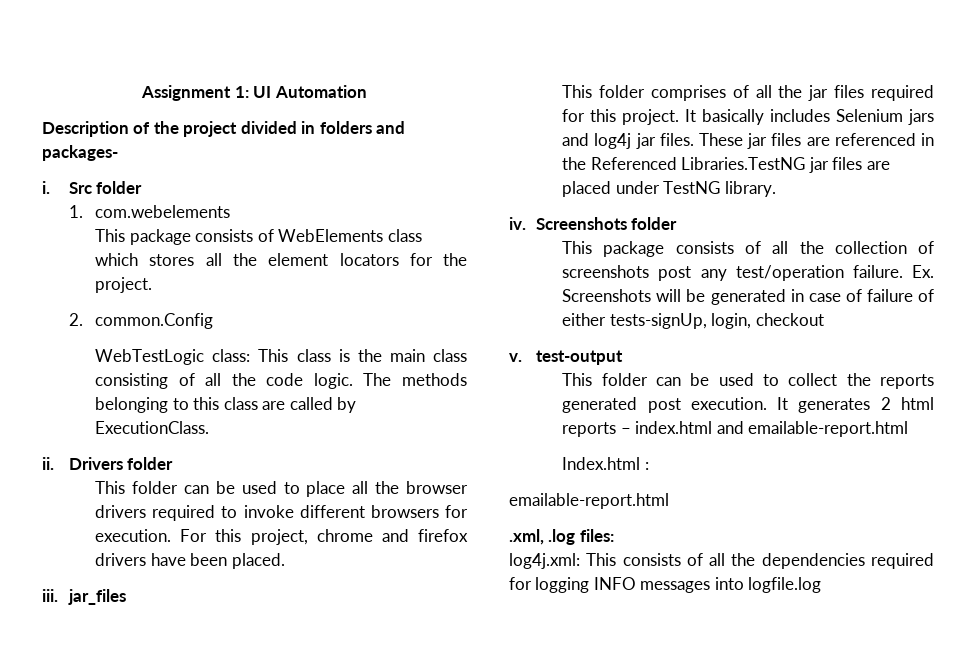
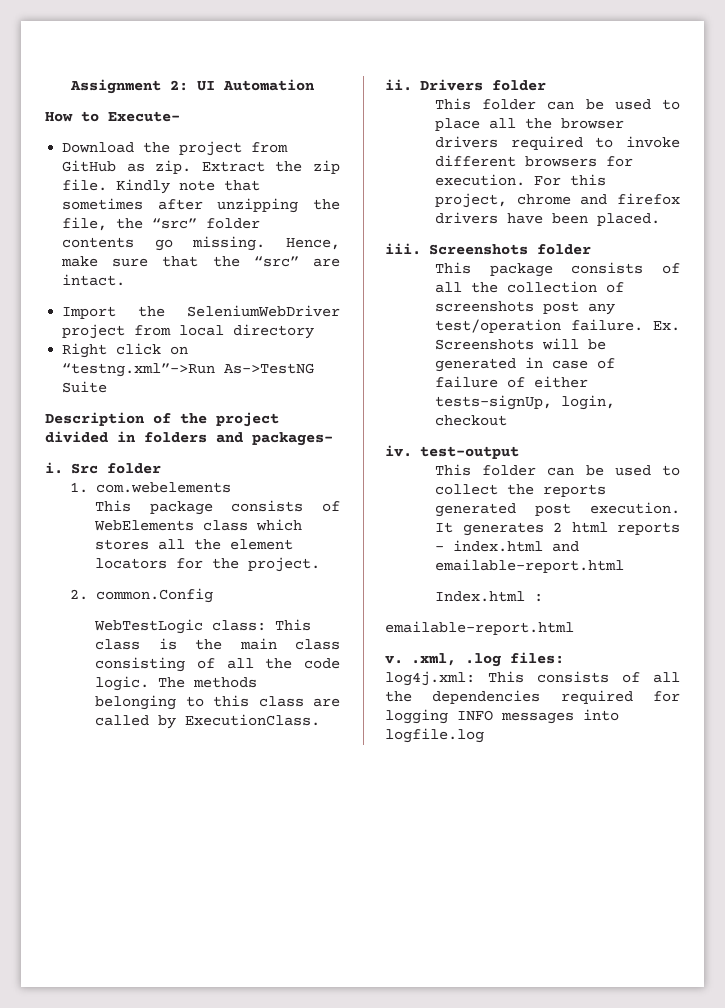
[234,86,249,98] 1: -> [170,80,188,91] 2:
(367, 91) none -> [45,111,180,122] [62,141,289,156] [62,160,340,174] [62,179,261,194] [62,198,340,213] [62,217,261,231] [62,236,340,251] [61,256,340,267] [62,274,126,286] [62,305,340,319] [62,324,315,339] [62,343,189,358] [62,363,315,377] [62,381,108,393] // How to Execute- // Download the project from GitHub as zip. Extract the zip file. Kindly note that sometimes after unzipping the file, the “src” folder contents go missing. Hence, make sure that the “src” are intact. // Import the SeleniumWebDriver project from local directory // Right click on “testng.xml”->Run As->TestNG Suite
[67,589,126,605] [562,85,934,101] [562,109,934,125] [562,133,934,149] [562,157,890,173] [562,181,776,197] [509,217,526,230] jar_files // This folder comprises of all the jar files required for this project. It basically includes Selenium jars and log4j jar files. These jar files are referenced in the Referenced Libraries.TestNG jar files are placed under TestNG library. // iv. -> (421, 249) none
[509,353,522,362] v. -> [385,445,412,457] iv.
(669, 501) none -> [385,656,403,664] v.

